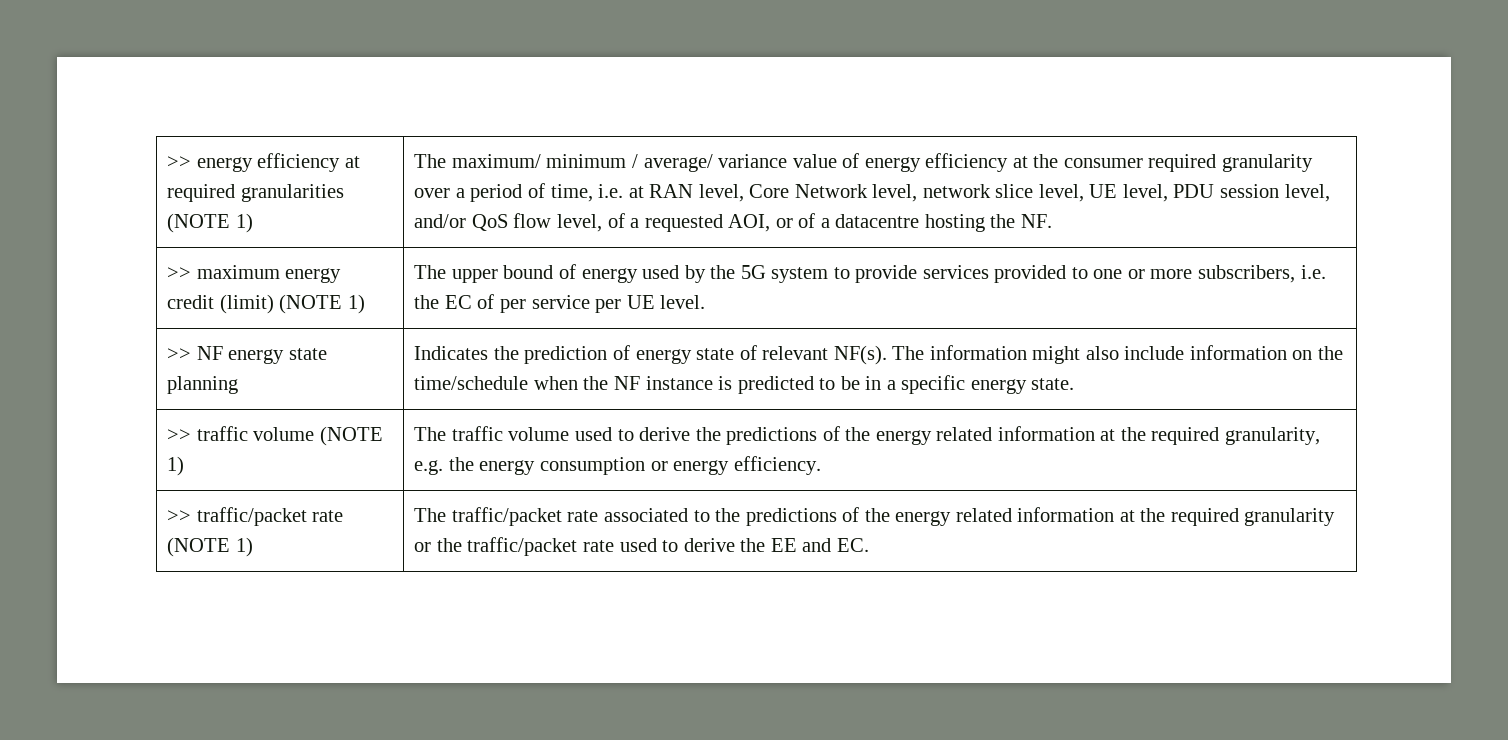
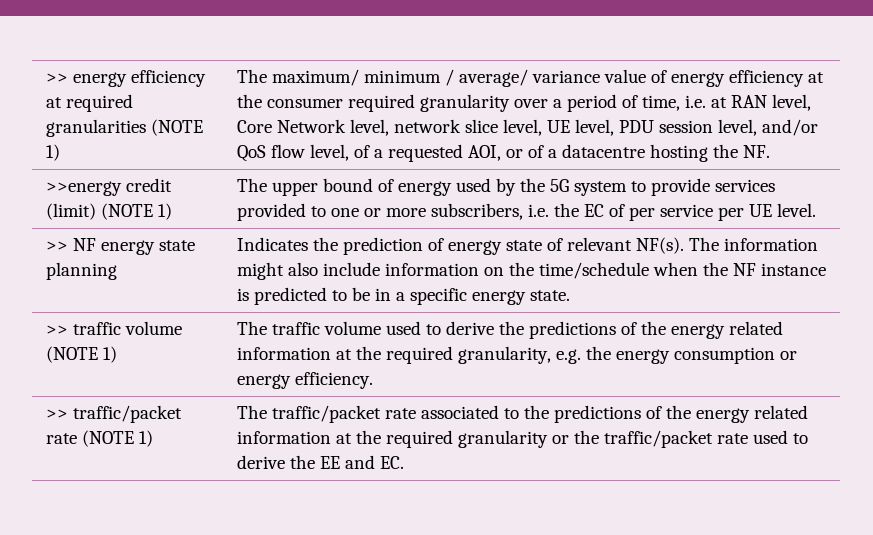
[167,265,342,283] >> maximum energy -> [45,181,122,196] >>energy

